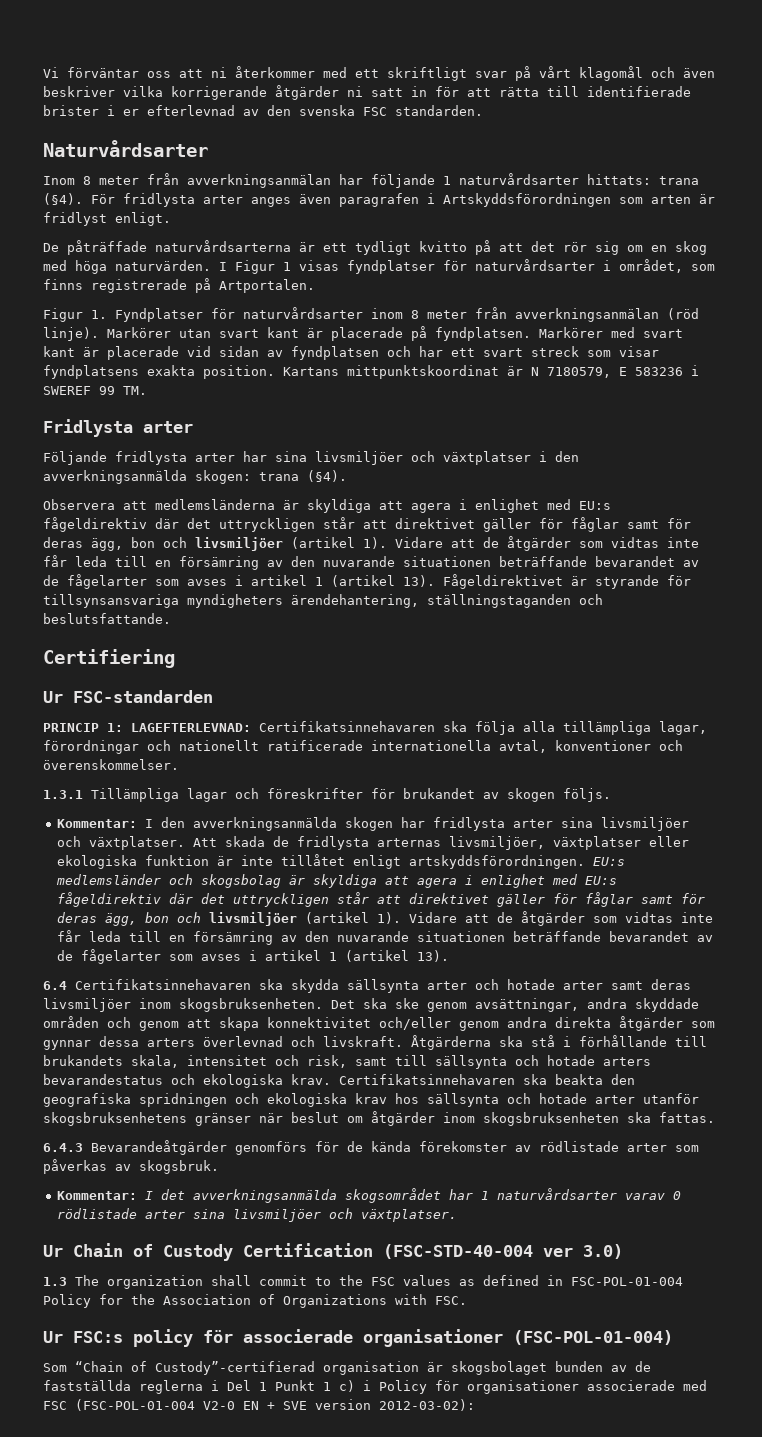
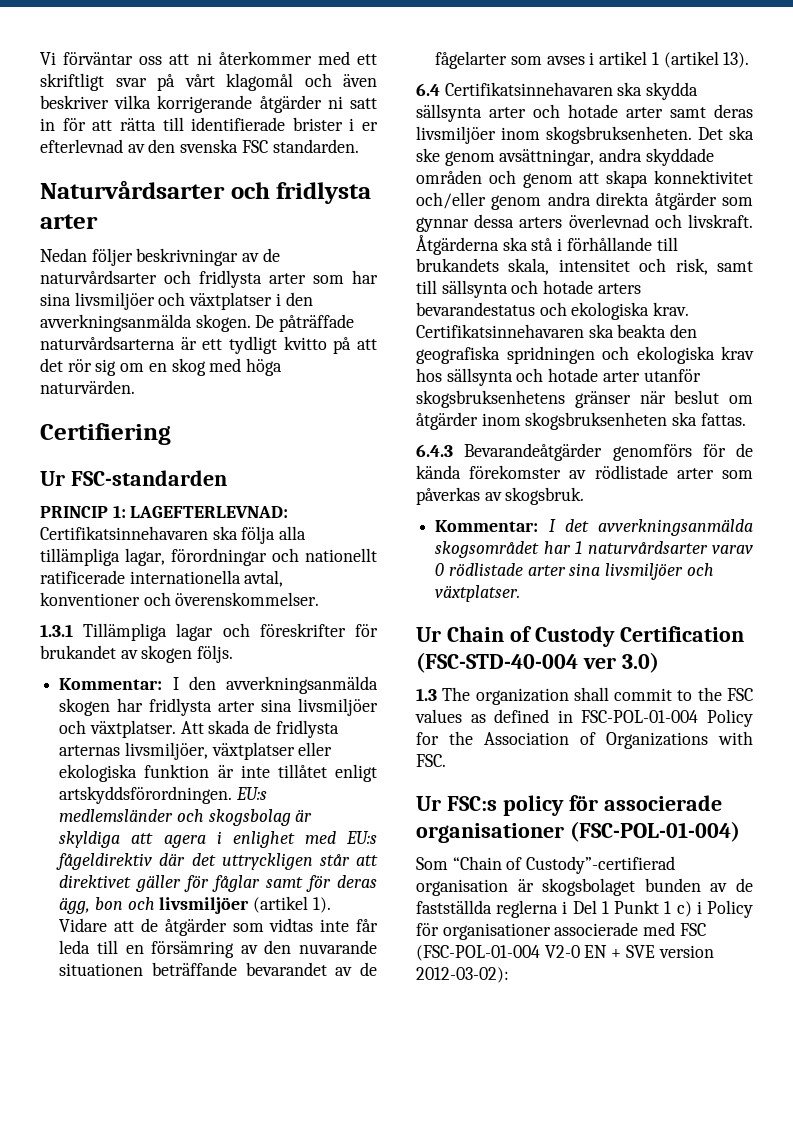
[43,173,699,188] [43,193,715,207] [43,212,171,226] // Inom 8 meter från avverkningsanmälan har följande 1 naturvårdsarter hittats: trana (§4). För fridlysta arter anges även paragrafen i Artskyddsförordningen som arten är fridlyst enligt. // -> [230,182,372,204] [40,214,98,229] [40,248,280,266] [40,270,378,288] [40,292,313,310] [40,314,251,332] och fridlysta arter // Nedan följer beskrivningar av de naturvårdsarter och fridlysta arter som har sina livsmiljöer och växtplatser i den avverkningsanmälda skogen.
[219,259,715,274] [43,278,315,293] [43,307,699,322] [43,326,683,341] [43,346,659,360] [43,365,699,379] [43,386,147,395] [43,419,193,437] [43,451,579,465] [43,470,347,484] [43,499,611,513] [43,517,691,532] [43,536,699,551] [43,555,699,570] [43,574,691,589] [43,594,603,608] [43,613,171,624] I Figur 1 visas fyndplatser för naturvårdsarter i området, som finns registrerade på Artportalen. // Figur 1. Fyndplatser för naturvårdsarter inom 8 meter från avverkningsanmälan (röd linje). Markörer utan svart kant är placerade på fyndplatsen. Markörer med svart kant är placerade vid sidan av fyndplatsen och har ett svart streck som visar fyndplatsens exakta position. Kartans mittpunktskoordinat är N 7180579, E 583236 i SWEREF 99 TM. // Fridlysta arter // Följande fridlysta arter har sina livsmiljöer och växtplatser i den avverkningsanmälda skogen: trana (§4). // Observera att medlemsländerna är skyldiga att agera i enlighet med EU:s fågeldirektiv där det uttryckligen står att direktivet gäller för fåglar samt för deras ägg, bon och livsmiljöer (artikel 1). Vidare att de åtgärder som vidtas inte får leda till en försämring av den nuvarande situationen beträffande bevarandet av de fågelarter som avses i artikel 1 (artikel 13). Fågeldirektivet är styrande för tillsynsansvariga myndigheters ärendehantering, ställningstaganden och beslutsfattande. -> (135, 387) none

